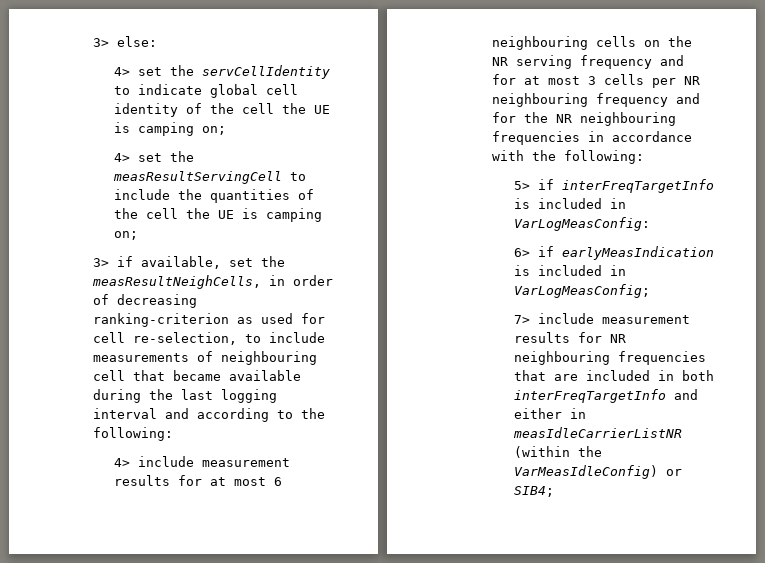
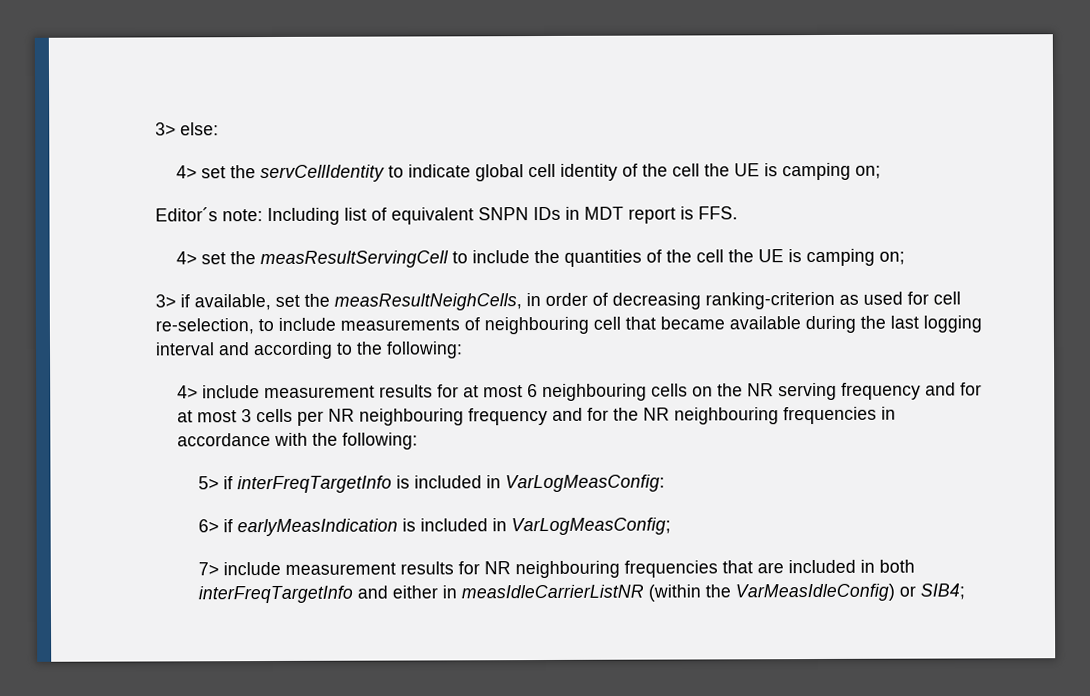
(227, 130) none -> [155,206,739,226] // Editor´s note: Including list of equivalent SNPN IDs in MDT report is FFS.

